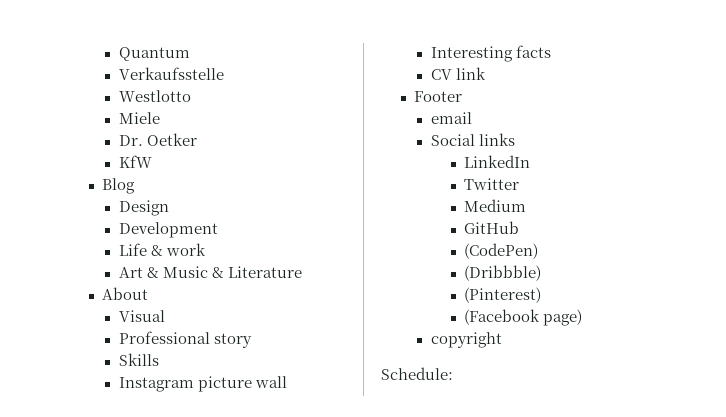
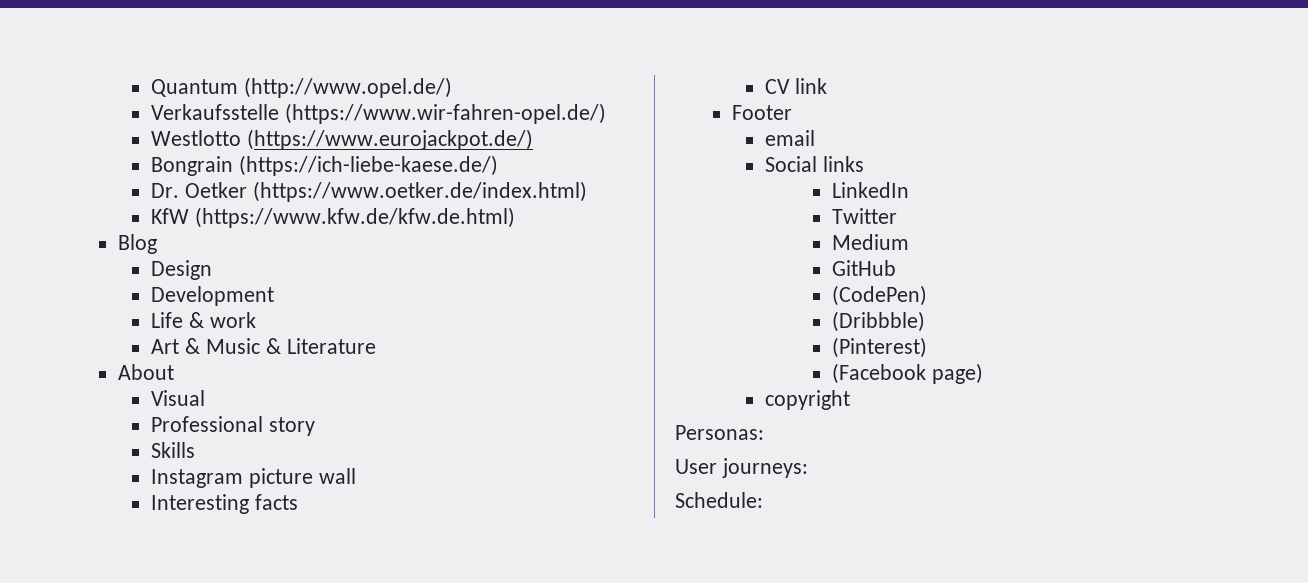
(190, 54) none -> [244,77,453,98] (http://www.opel.de/)
(224, 73) none -> [285,103,607,124] (https://www.wir-fahren-opel.de/)
[118,112,160,124] // Miele -> [247,129,534,150] [151,155,499,176] (https://www.eurojackpot.de/) // Bongrain (https://ich-liebe-kaese.de/)
(197, 139) none -> [253,181,588,202] (https://www.oetker.de/index.html)
(152, 161) none -> [195,207,516,228] (https://www.kfw.de/kfw.de.html)
(502, 340) none -> [675,425,764,440] [675,458,808,478] // Personas: // User journeys:

